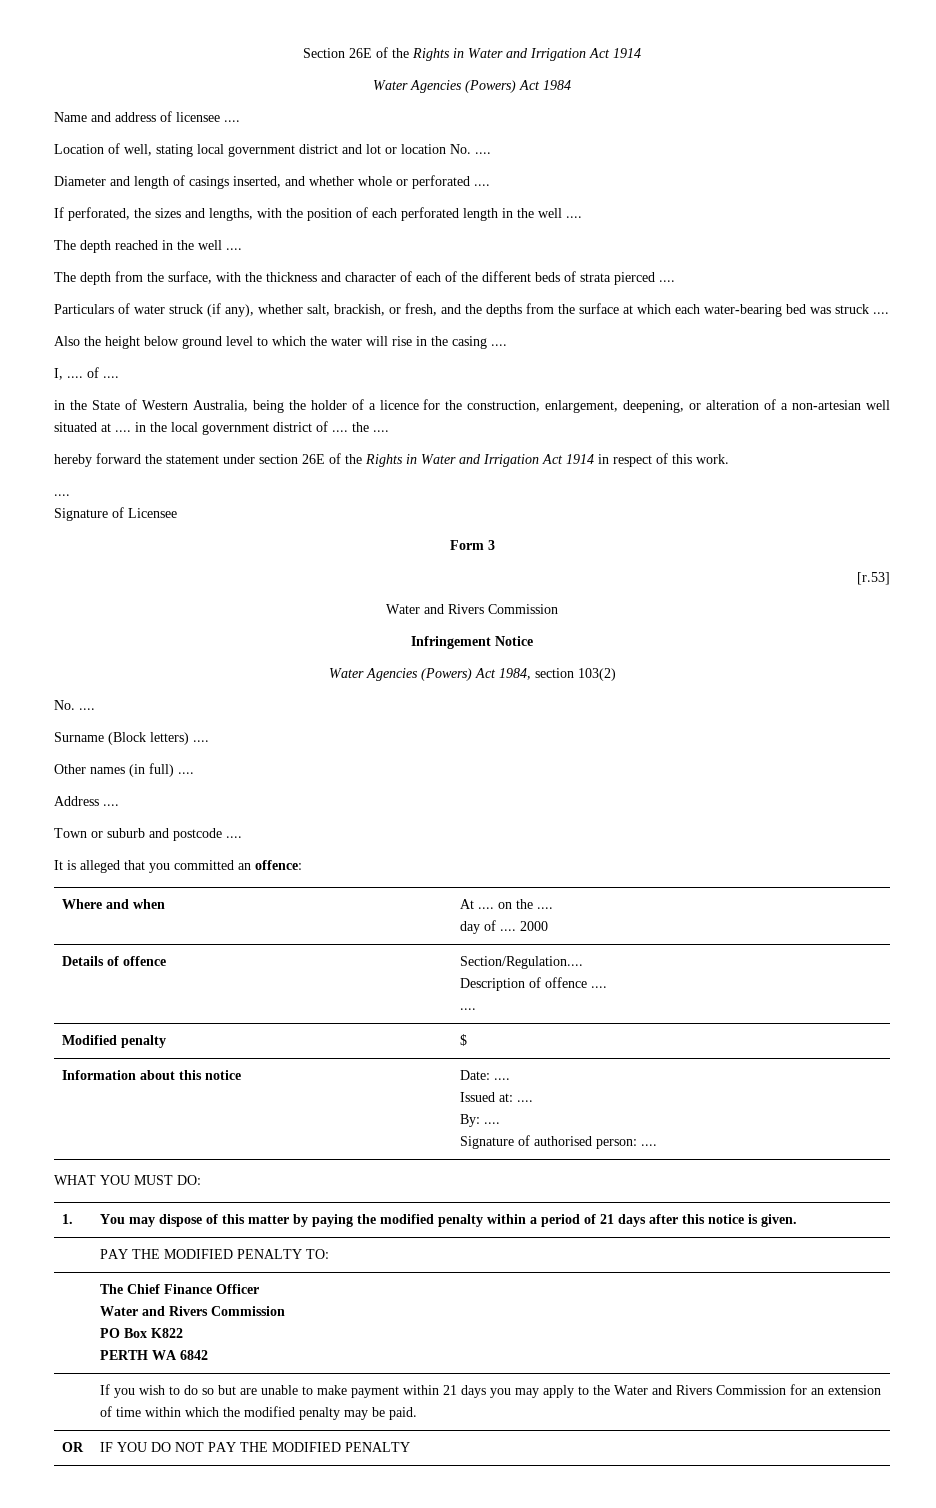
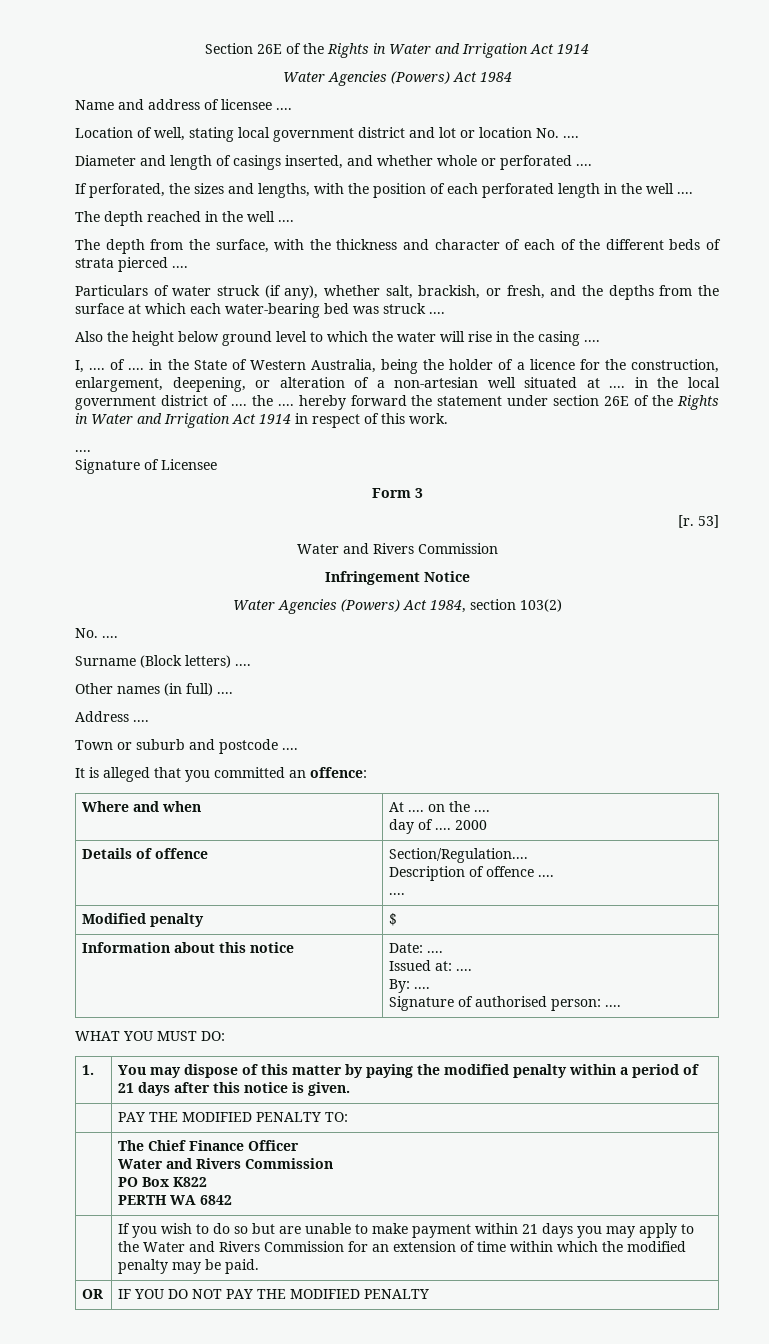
(119, 377) // -> (145, 369) none
(389, 431) // -> (294, 405) none
[857,572,890,585] [r.53] -> [678,515,719,528] [r. 53]

